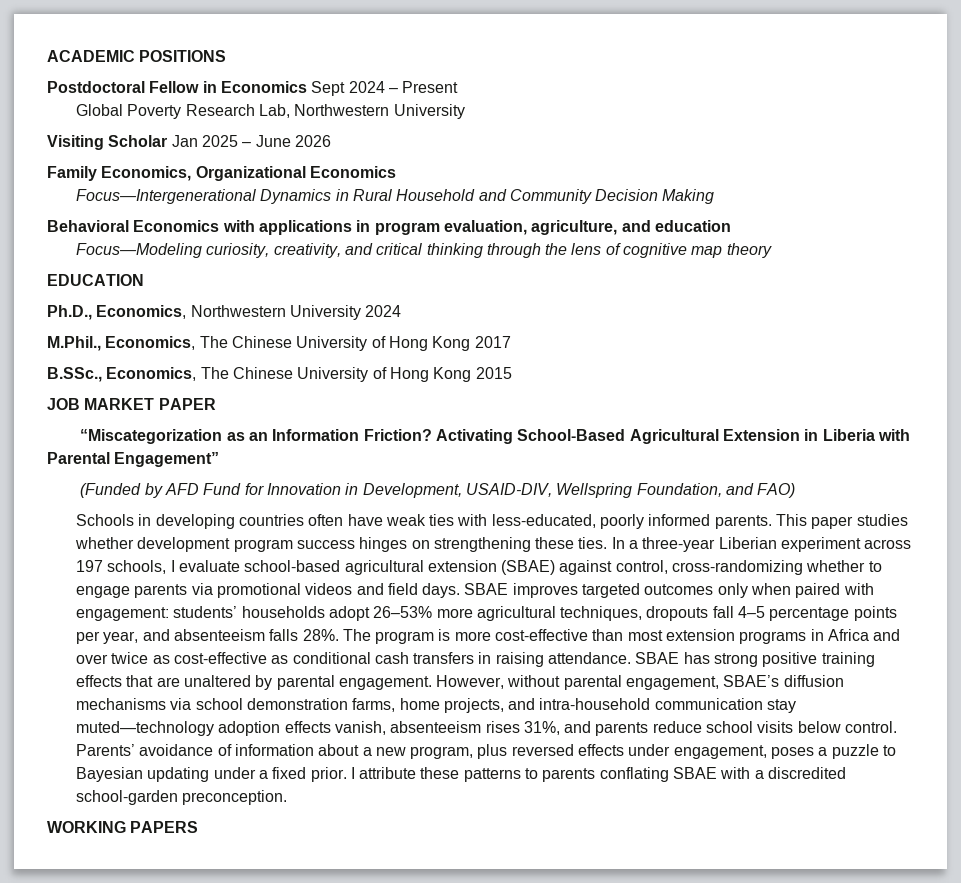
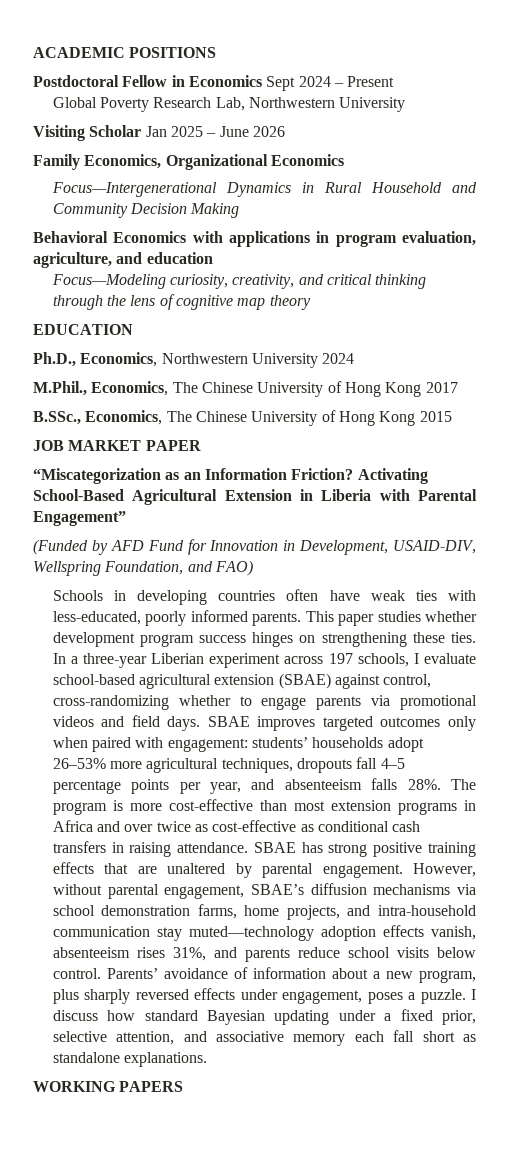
(508, 751) none -> [84,989,131,1004] sharply
[831,744,897,759] puzzle to -> [420,989,477,1004] [52,1010,198,1021] puzzle. I discuss how standard
[310,767,847,782] [75,790,288,805] prior. I attribute these patterns to parents conflating SBAE with a discredited school-garden preconception. -> [442,1010,477,1025] [52,1030,477,1046] [52,1052,208,1067] prior, selective attention, and associative memory each fall short as standalone explanations.

